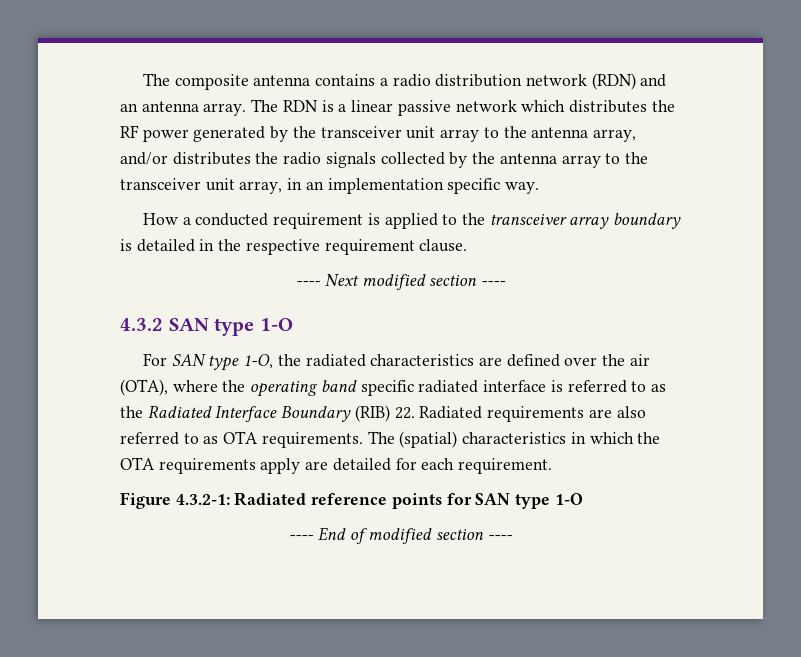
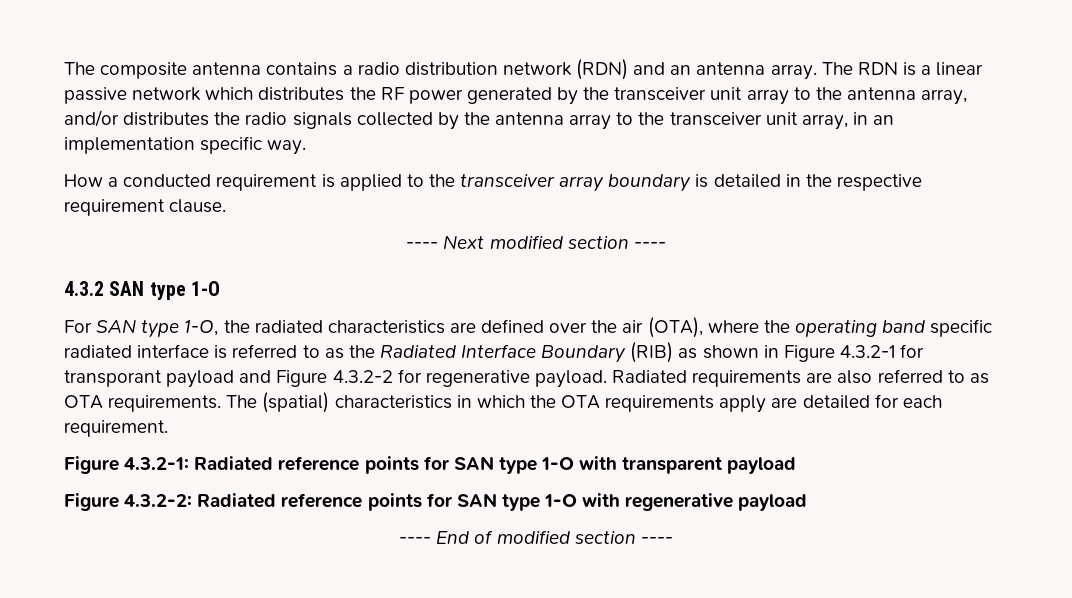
[394,407,415,419] 22. -> [678,344,925,362] [64,369,607,388] as shown in Figure 4.3.2-1 for transporant payload and Figure 4.3.2-2 for regenerative payload.
(583, 499) none -> [579,456,797,474] [64,493,808,511] with transparent payload // Figure 4.3.2-2: Radiated reference points for SAN type 1-O with regenerative payload

